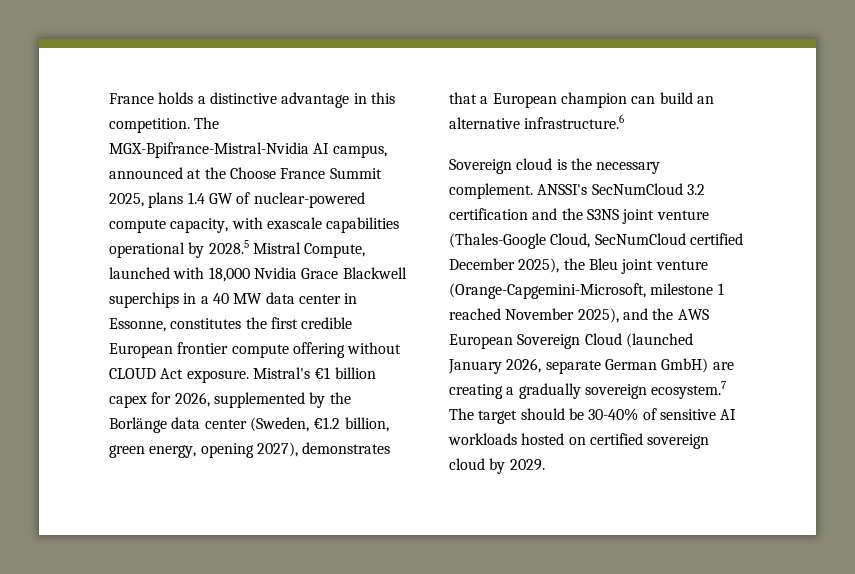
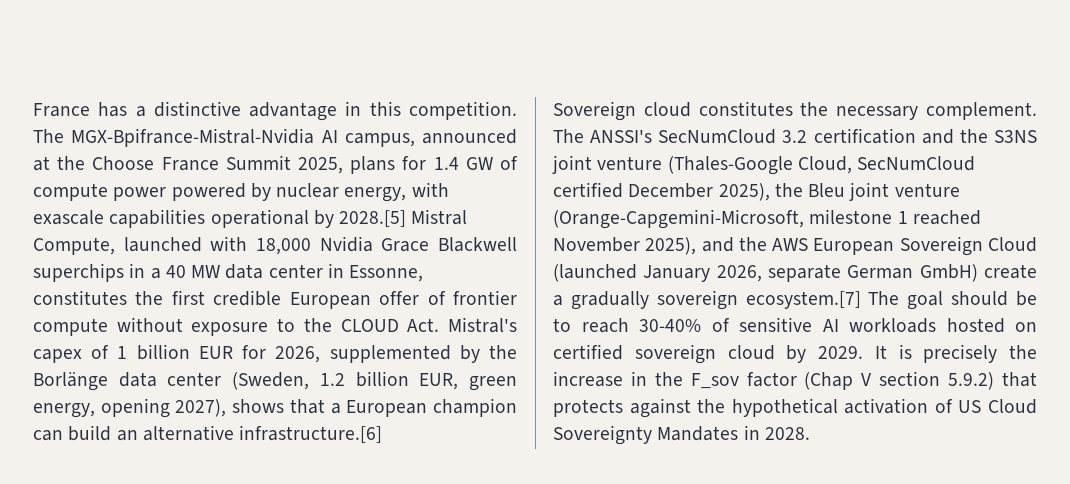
[109,92,194,104] France holds -> [33,102,128,117] France has
(184, 200) none -> [402,156,427,170] for
[253,192,365,208] [109,218,229,233] nuclear-powered compute capacity, -> [33,183,407,202] compute power powered by nuclear energy,
[208,240,249,254] 2028.5 -> [339,210,407,227] 2028.[5]
[177,342,402,358] [109,367,376,383] [109,395,147,408] frontier compute offering without CLOUD Act exposure. Mistral's €1 billion capex -> [379,290,517,305] [33,317,517,336] [33,344,233,363] offer of frontier compute without exposure to the CLOUD Act. Mistral's capex of 1 billion EUR
[313,417,389,432] €1.2 billion, -> [319,371,459,390] 1.2 billion EUR,
[302,442,391,454] demonstrates -> [232,399,285,413] shows
[524,114,625,129] infrastructure.6 -> [239,425,383,443] infrastructure.[6]
[556,159,567,170] is -> [698,101,793,116] constitutes
(533, 191) none -> [553,129,584,143] The
[712,362,734,370] [449,384,503,399] are creating -> [983,264,1037,279] create
[651,381,727,399] [449,408,584,424] ecosystem.7 The target should be -> [745,291,1037,310] [553,318,629,333] ecosystem.[7] The goal should be to reach
(545, 465) none -> [874,344,1037,363] [553,371,1037,390] [553,398,1037,418] [553,425,810,445] It is precisely the increase in the F_sov factor (Chap V section 5.9.2) that protects against the hypothetical activation of US Cloud Sovereignty Mandates in 2028.

